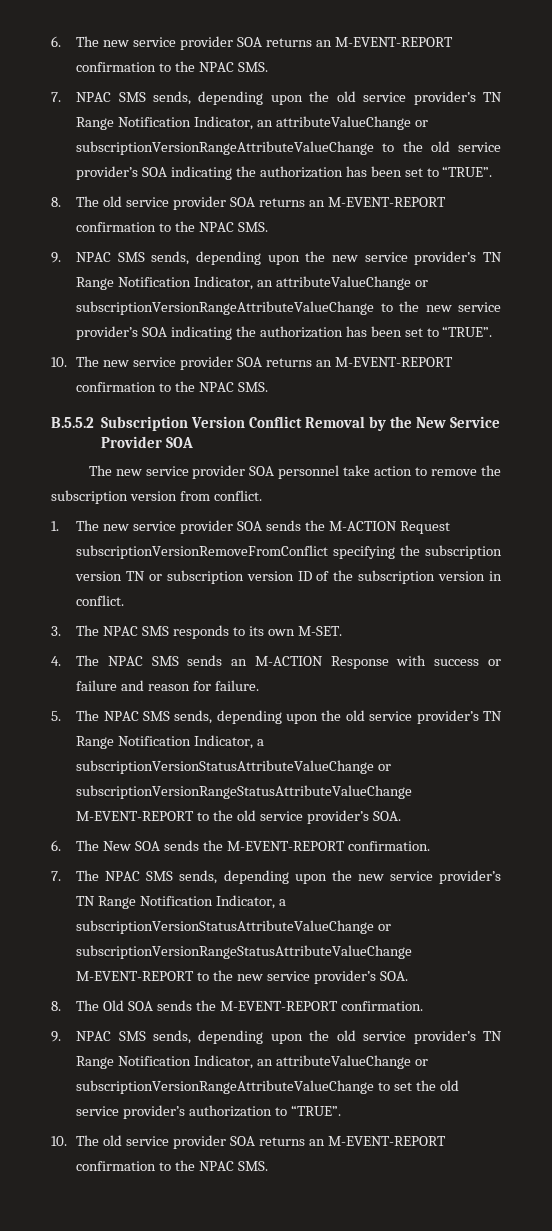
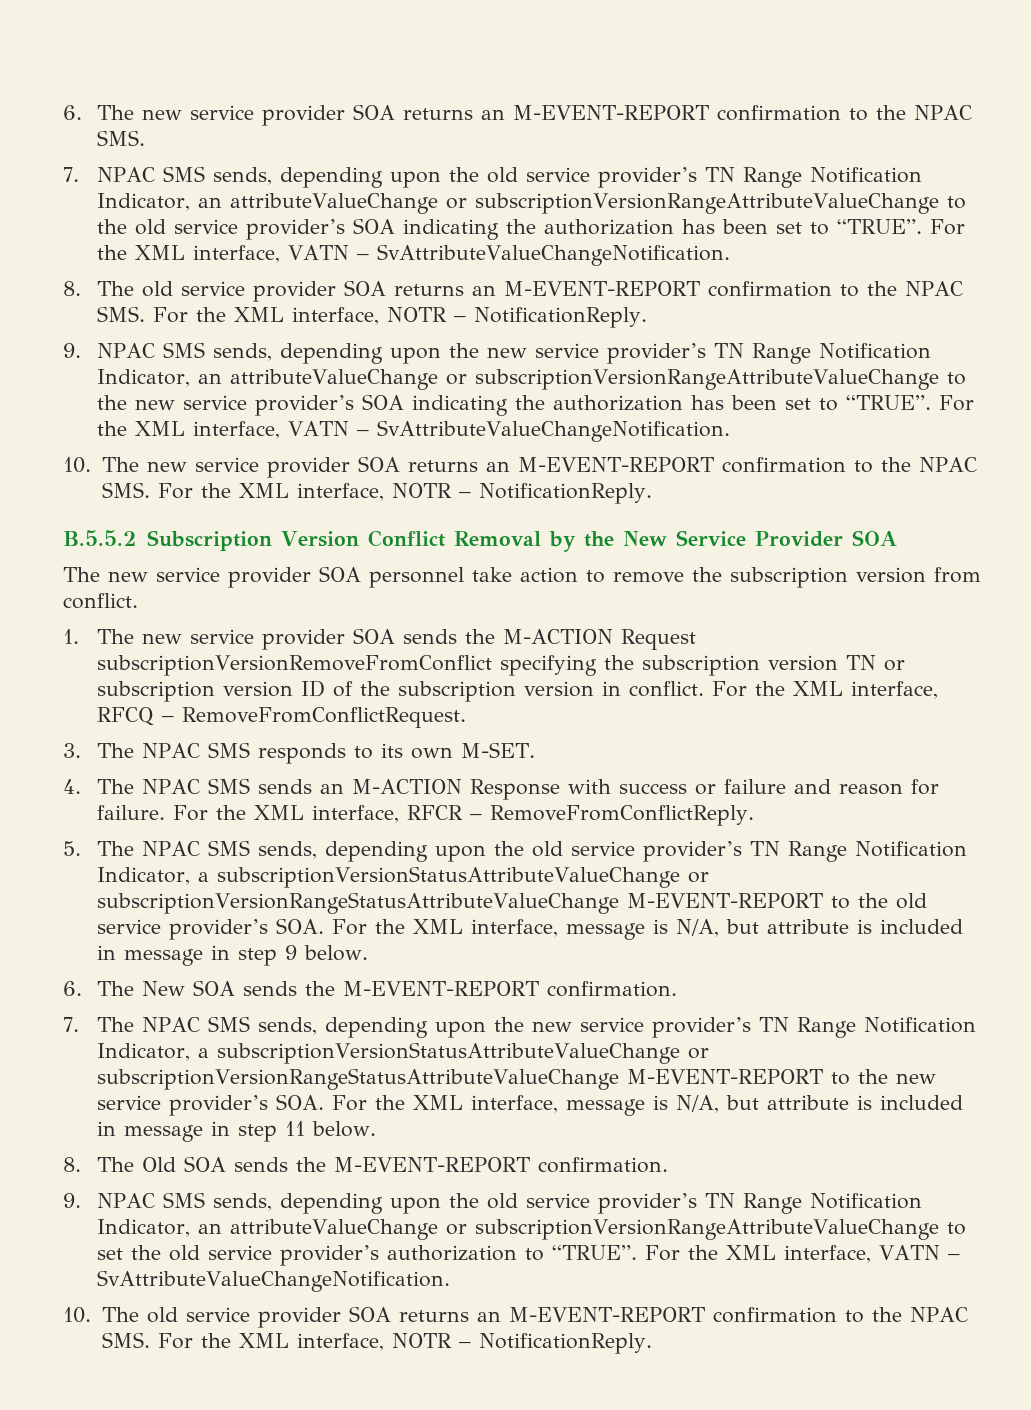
(493, 171) none -> [930,219,966,235] [97,244,731,266] For the XML interface, VATN – SvAttributeValueChangeNotification.
(268, 227) none -> [153,307,648,328] For the XML interface, NOTR – NotificationReply.
(493, 331) none -> [939,395,975,411] [97,420,731,442] For the XML interface, VATN – SvAttributeValueChangeNotification.
(268, 387) none -> [157,483,652,504] For the XML interface, NOTR – NotificationReply.
(125, 600) none -> [712,681,939,699] [97,707,467,728] For the XML interface, RFCQ – RemoveFromConflictRequest.
(259, 685) none -> [173,805,755,826] For the XML interface, RFCR – RemoveFromConflictReply.
(401, 816) none -> [332,919,964,940] [97,945,369,966] For the XML interface, message is N/A, but attribute is included in message in step 9 below.
(408, 976) none -> [332,1095,964,1116] [97,1121,377,1142] For the XML interface, message is N/A, but attribute is included in message in step 11 below.
(341, 1110) none -> [645,1245,961,1263] [97,1270,451,1292] For the XML interface, VATN – SvAttributeValueChangeNotification.
(268, 1166) none -> [157,1333,652,1354] For the XML interface, NOTR – NotificationReply.

